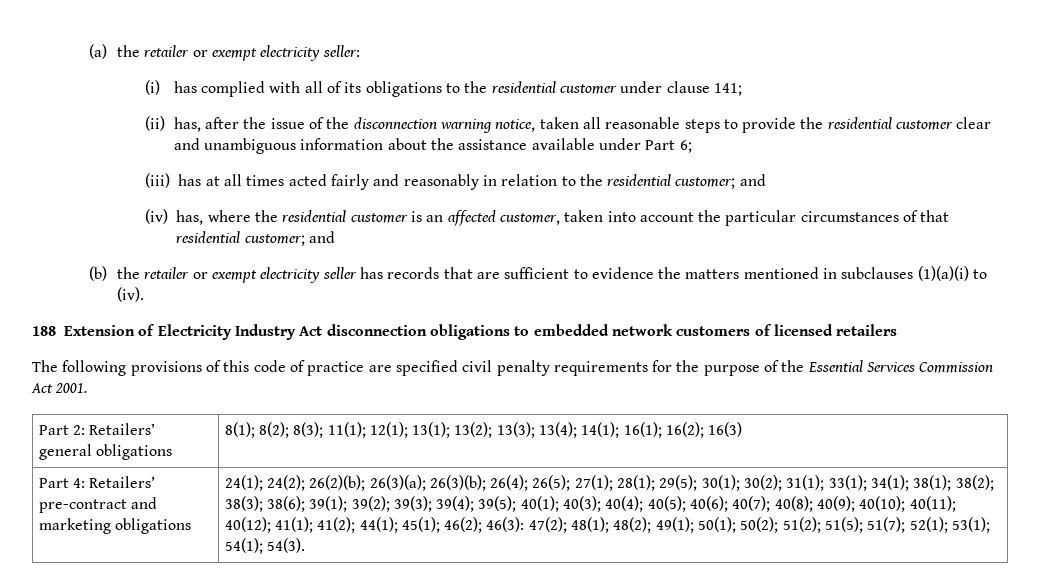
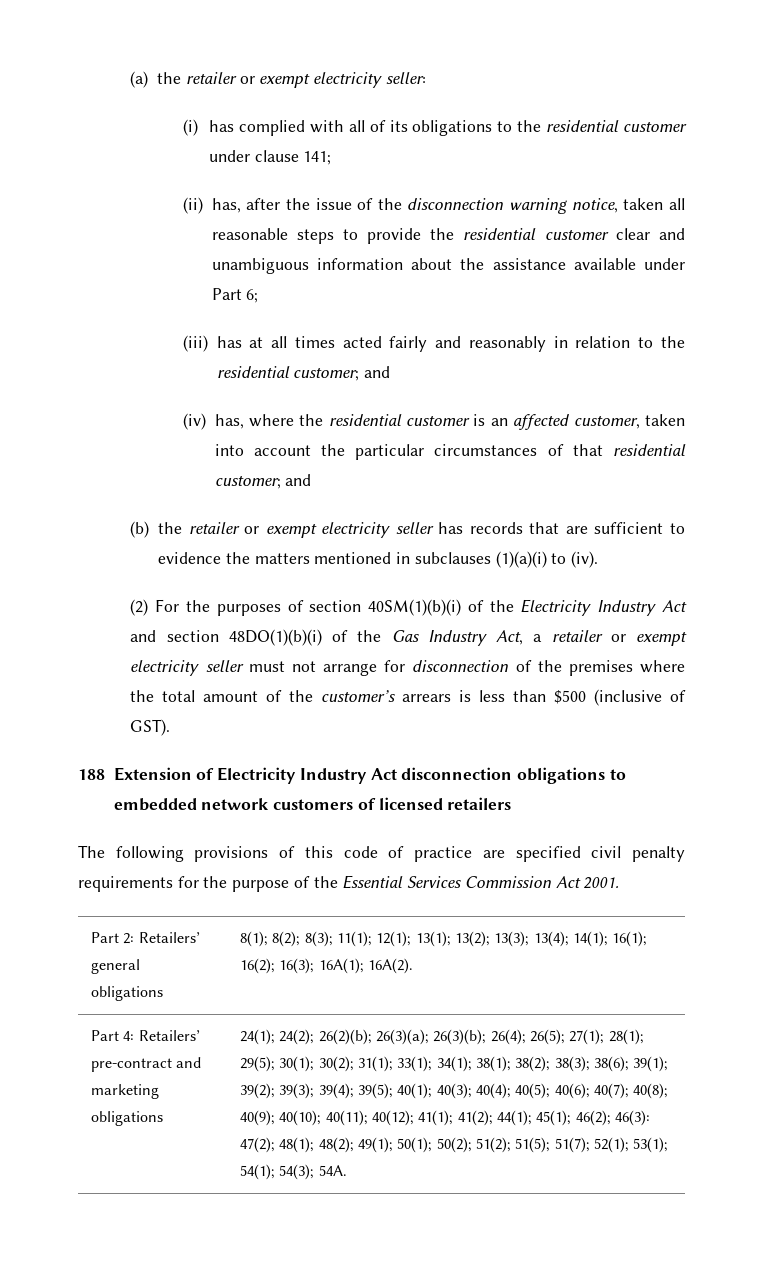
(144, 294) none -> [130,599,687,616] [130,629,687,646] [130,660,685,676] [130,689,686,706] [130,719,171,736] // (2) For the purposes of section 40SM(1)(b)(i) of the Electricity Industry Act and section 48DO(1)(b)(i) of the Gas Industry Act, a retailer or exempt electricity seller must not arrange for disconnection of the premises where the total amount of the customer’s arrears is less than $500 (inclusive of GST).
[708,422,743,437] 16(3) -> [279,958,414,974] 16(3); 16A(1); 16A(2).
[266,538,305,553] 54(3). -> [279,1164,347,1180] 54(3); 54A.

